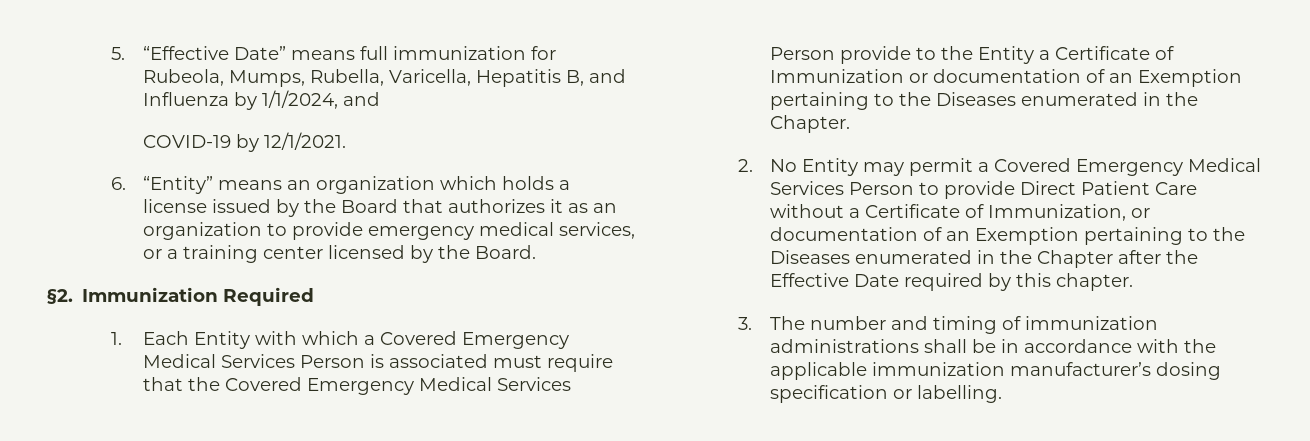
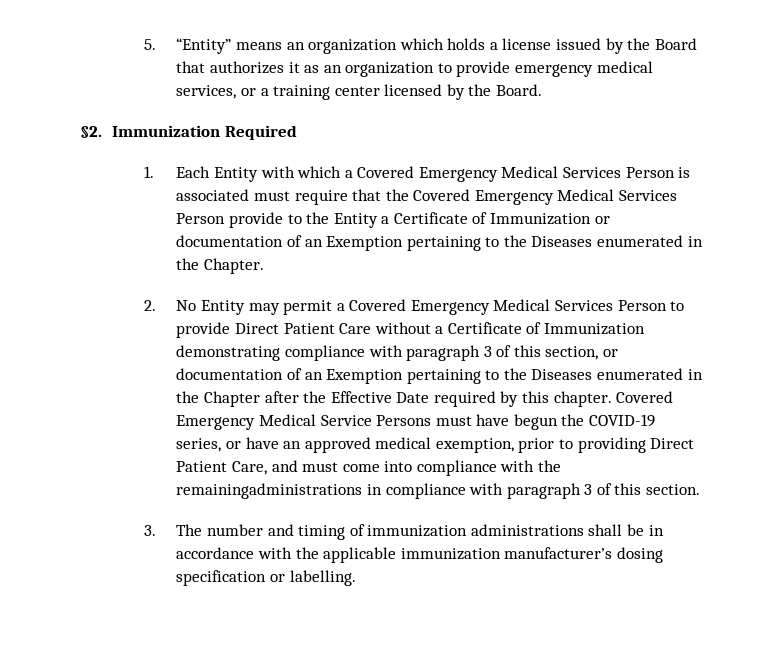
[142,46,556,60] [142,69,626,87] [142,90,380,110] [142,132,346,152] [110,177,126,190] “Effective Date” means full immunization for Rubeola, Mumps, Rubella, Varicella, Hepatitis B, and Influenza by 1/1/2024, and // COVID-19 by 12/1/2021. // 6. -> (157, 44) none
[987,204,1126,221] Immunization, -> [544,323,646,335] [176,345,599,361] Immunization demonstrating compliance with paragraph 3 of this section,
(1133, 282) none -> [616,391,674,403] [176,414,656,430] [176,437,695,453] [176,460,562,476] [176,483,701,499] Covered Emergency Medical Service Persons must have begun the COVID-19 series, or have an approved medical exemption, prior to providing Direct Patient Care, and must come into compliance with the remainingadministrations in compliance with paragraph 3 of this section.

